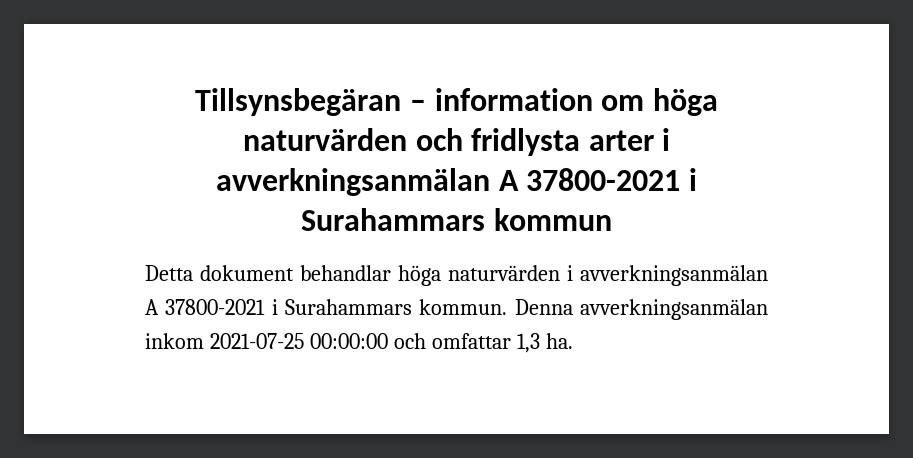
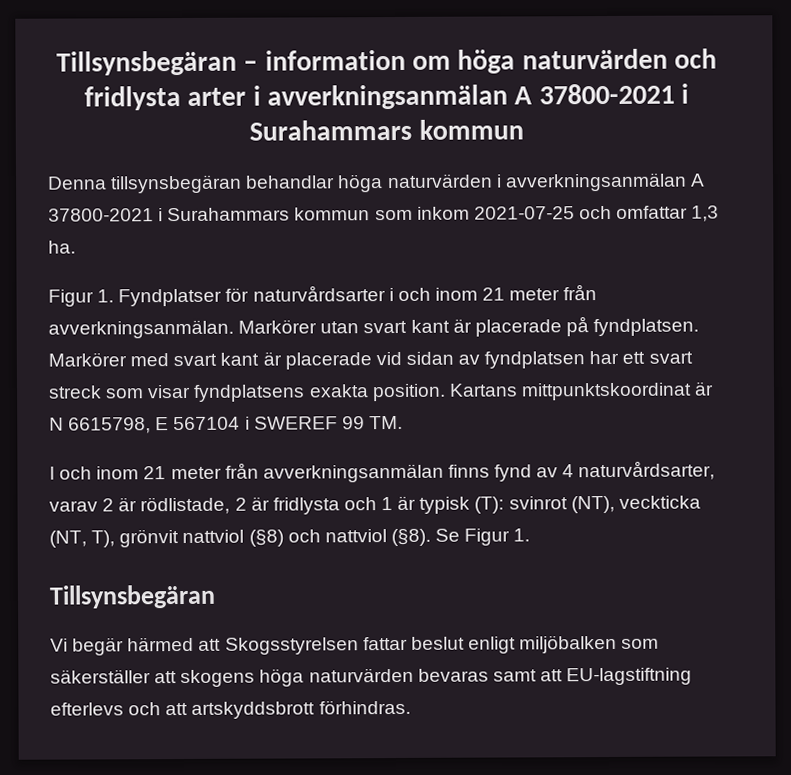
[145,265,294,281] Detta dokument -> [48,174,243,194] Denna tillsynsbegäran
[419,299,768,320] kommun. Denna avverkningsanmälan -> [294,207,413,221] kommun som
[309,333,388,349] 00:00:00 -> (575, 213) none
(573, 341) none -> [48,284,598,307] [48,316,700,339] [48,350,693,370] [48,381,715,402] [49,415,403,434] [49,460,716,483] [49,495,701,515] [49,528,531,548] [49,584,216,609] [50,634,660,656] [50,667,693,688] [50,699,411,719] // Figur 1. Fyndplatser för naturvårdsarter i och inom 21 meter från avverkningsanmälan. Markörer utan svart kant är placerade på fyndplatsen. Markörer med svart kant är placerade vid sidan av fyndplatsen har ett svart streck som visar fyndplatsens exakta position. Kartans mittpunktskoordinat är N 6615798, E 567104 i SWEREF 99 TM. // I och inom 21 meter från avverkningsanmälan finns fynd av 4 naturvårdsarter, varav 2 är rödlistade, 2 är fridlysta och 1 är typisk (T): svinrot (NT), veckticka (NT, T), grönvit nattviol (§8) och nattviol (§8). Se Figur 1. // Tillsynsbegäran // Vi begär härmed att Skogsstyrelsen fattar beslut enligt miljöbalken som säkerställer att skogens höga naturvärden bevaras samt att EU-lagstiftning efterlevs och att artskyddsbrott förhindras.

